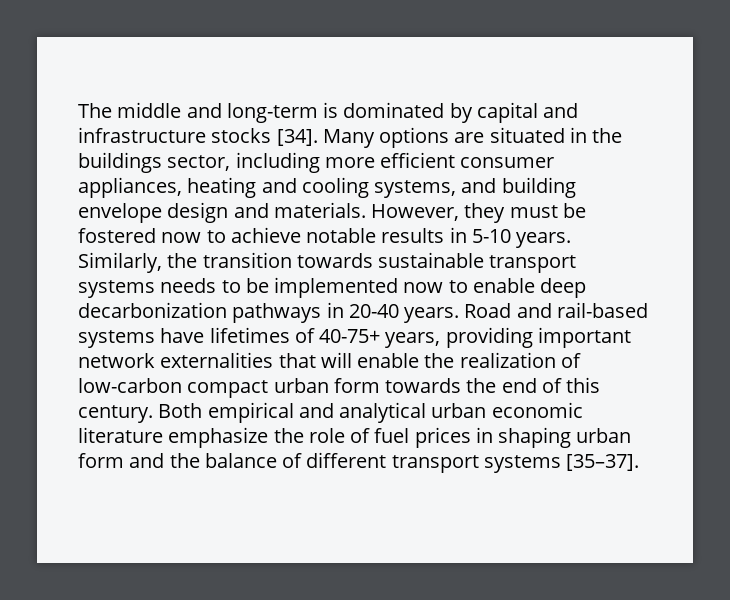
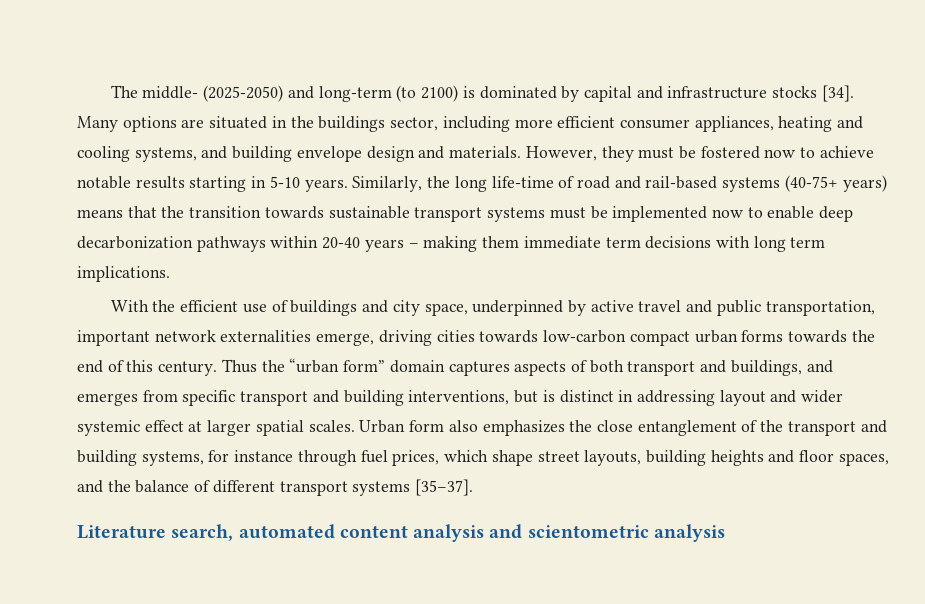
[117,102,318,123] middle and long-term -> [142,85,459,102] middle- (2025-2050) and long-term (to 2100)
(445, 235) none -> [189,176,247,192] starting
(198, 260) none -> [454,175,887,192] [77,206,185,218] long life-time of road and rail-based systems (40-75+ years) means that the
[160,278,241,293] needs to -> [549,207,586,219] must
[326,302,648,323] [78,327,631,348] [78,352,581,368] in 20-40 years. Road and rail-based systems have lifetimes of 40-75+ years, providing important network externalities that will enable the realization of -> [270,236,826,252] [77,266,170,282] [110,300,875,316] [77,330,539,346] within 20-40 years – making them immediate term decisions with long term implications. // With the efficient use of buildings and city space, underpinned by active travel and public transportation, important network externalities emerge, driving cities towards
[333,378,380,393] form -> [741,330,784,342] forms
[158,402,583,423] [78,427,632,448] [78,453,124,468] Both empirical and analytical urban economic literature emphasize the role of fuel prices in shaping urban form -> [221,358,833,376] [77,390,844,406] [77,420,887,436] [77,450,889,466] Thus the “urban form” domain captures aspects of both transport and buildings, and emerges from specific transport and building interventions, but is distinct in addressing layout and wider systemic effect at larger spatial scales. Urban form also emphasizes the close entanglement of the transport and building systems, for instance through fuel prices, which shape street layouts, building heights and floor spaces,
(640, 462) none -> [77,524,725,542] // Literature search, automated content analysis and scientometric analysis

